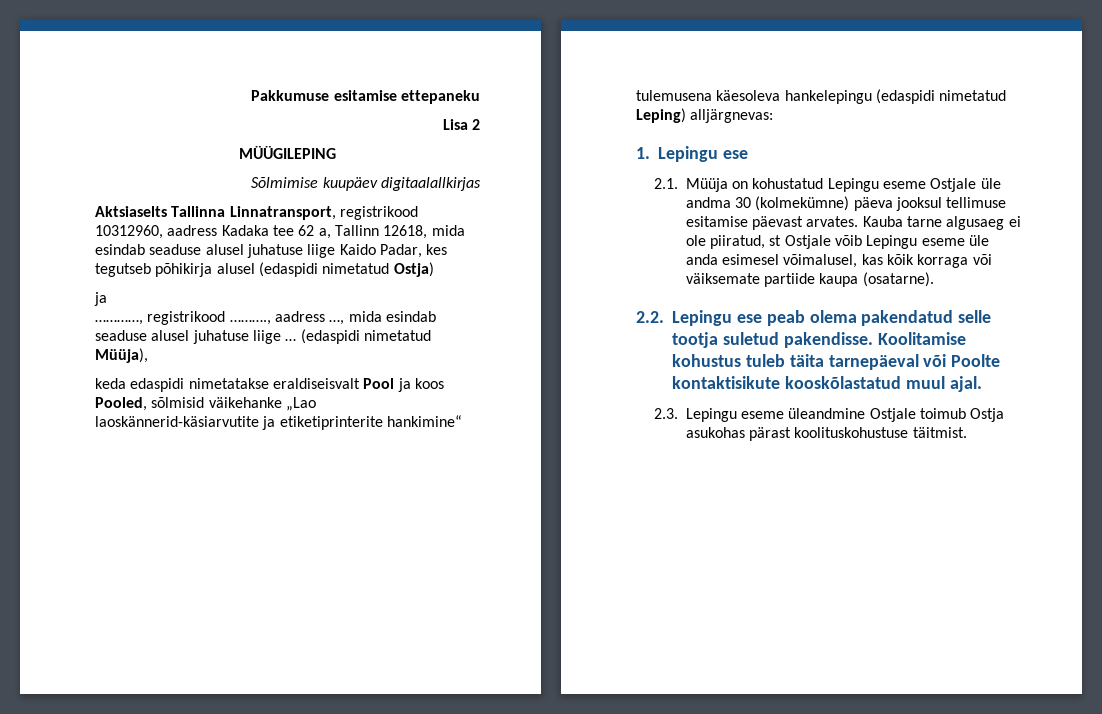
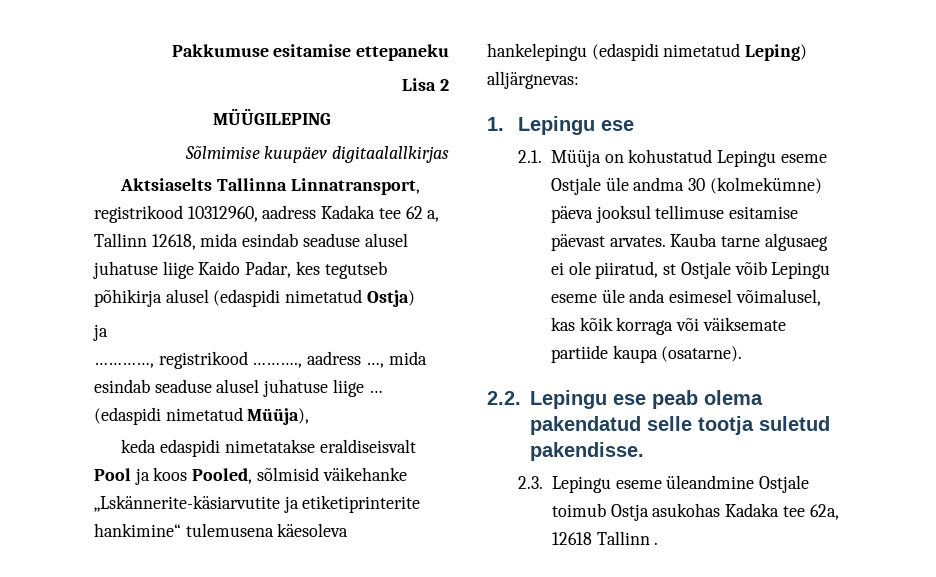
[285,397,316,411] [95,416,259,427] „Lao laoskännerid-käsiarvutite -> [94,495,280,512] „Lskännerite-käsiarvutite
[877,332,966,345] [672,354,1001,370] [672,376,982,392] Koolitamise kohustus tuleb täita tarnepäeval või Poolte kontaktisikute kooskõlastatud muul ajal. -> (644, 451) none
[748,427,967,441] pärast koolituskohustuse täitmist. -> [725,503,839,520] [551,531,659,545] Kadaka tee 62a, 12618 Tallinn .

